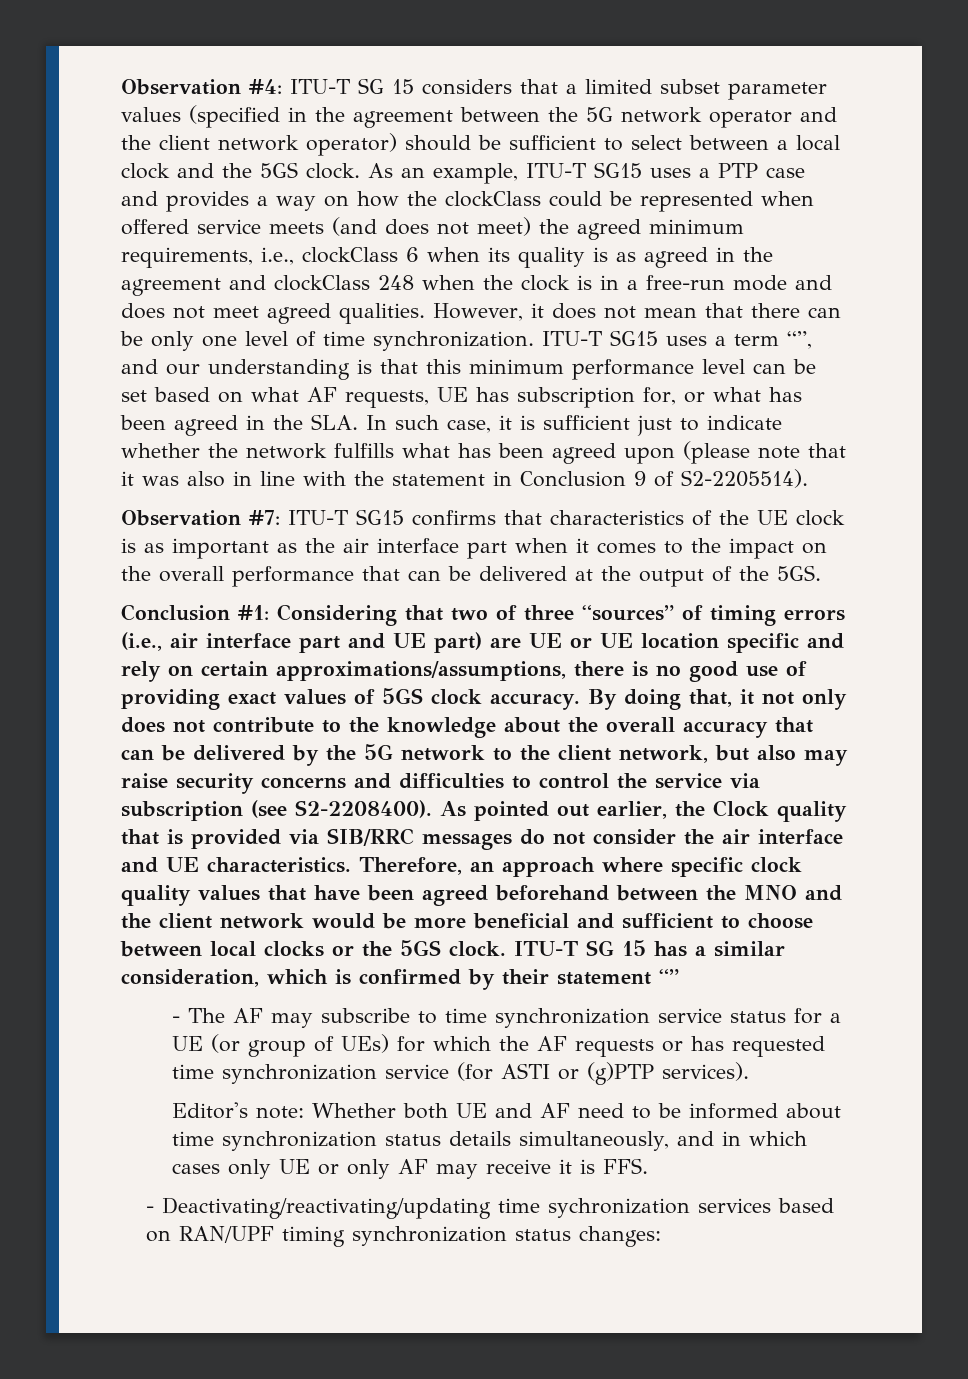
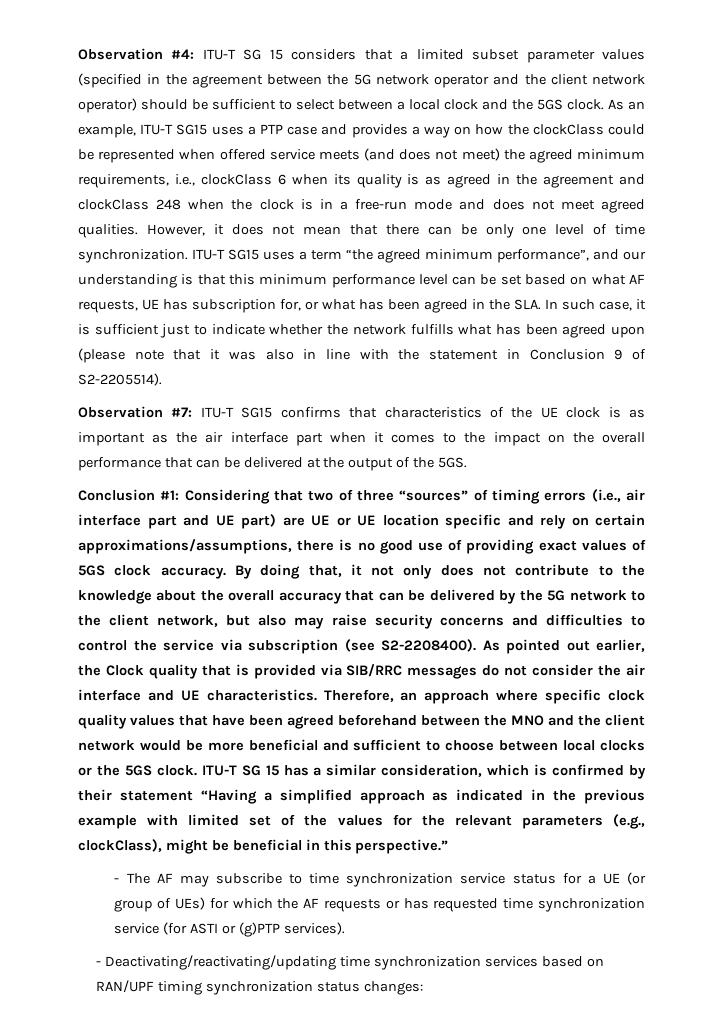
[787,331,812,349] “”, -> [346,249,589,263] “the agreed minimum performance”,
[659,969,679,984] “” -> [200,789,645,804] [78,814,645,829] [78,839,449,854] “Having a simplified approach as indicated in the previous example with limited set of the values for the relevant parameters (e.g., clockClass), might be beneficial in this perspective.”
[171,1102,841,1119] [171,1131,808,1151] [171,1158,648,1179] // Editor's note: Whether both UE and AF need to be informed about time synchronization status details simultaneously, and in which cases only UE or only AF may receive it is FFS. -> (346, 928) none
[548,1198,691,1218] sychronization -> [373,956,481,970] synchronization

